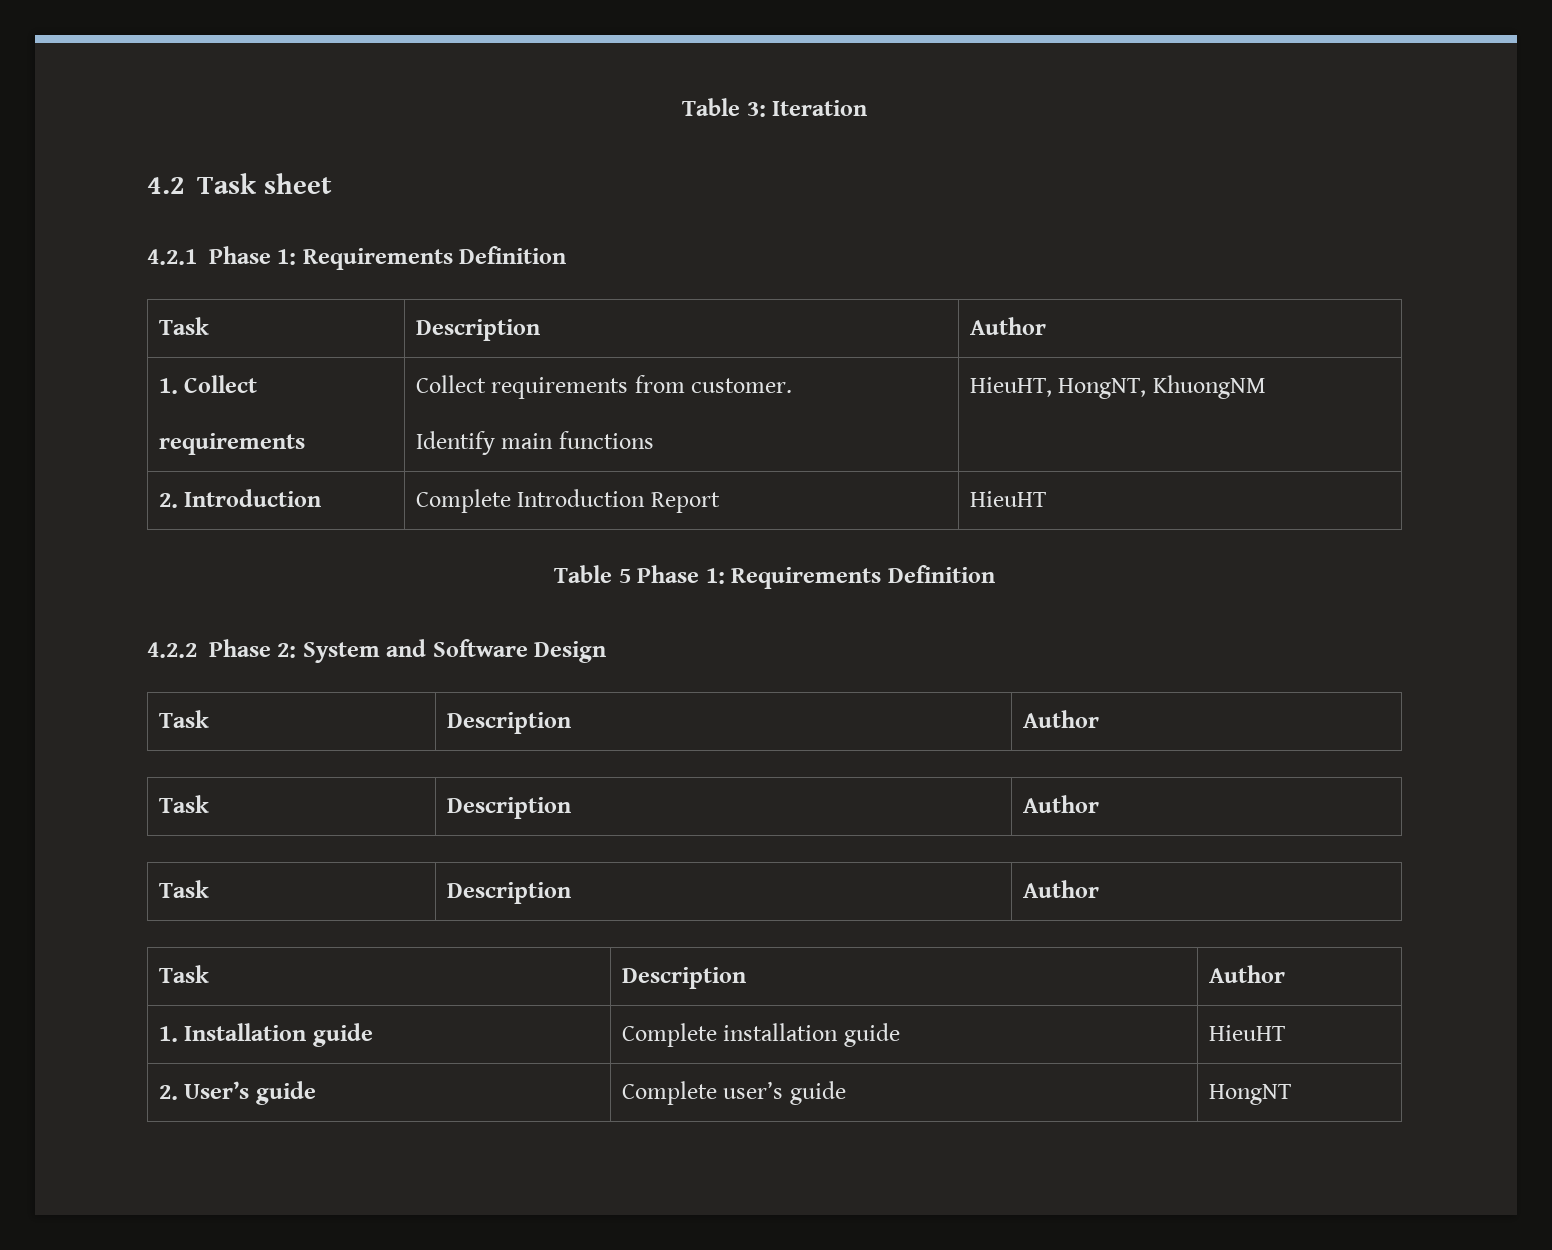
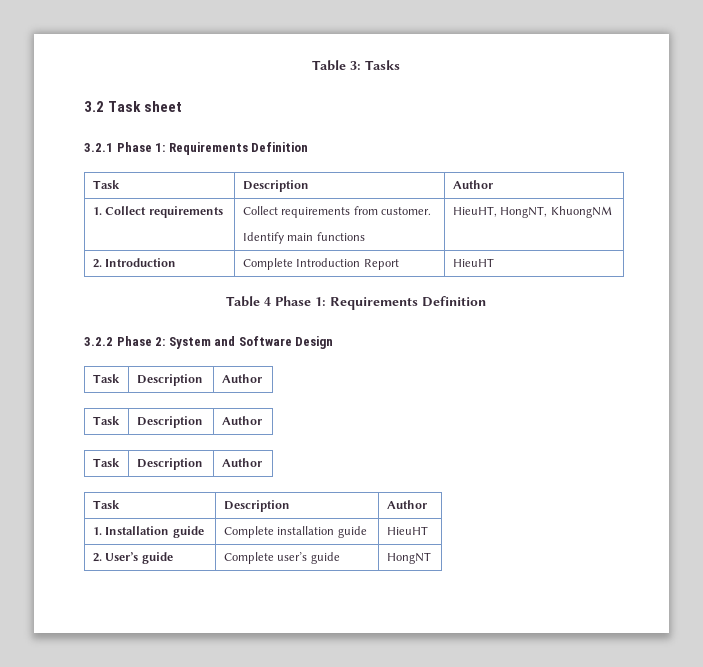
[771,100,867,116] [147,177,185,194] Iteration // 4.2 -> [365,60,400,70] [84,101,104,112] Tasks // 3.2
[147,249,197,265] 4.2.1 -> [84,143,113,152] 3.2.1
(258, 384) // -> (147, 210) none
[618,565,995,589] [147,642,197,658] 5 Phase 1: Requirements Definition // 4.2.2 -> [264,296,486,310] [84,337,113,346] 4 Phase 1: Requirements Definition // 3.2.2

